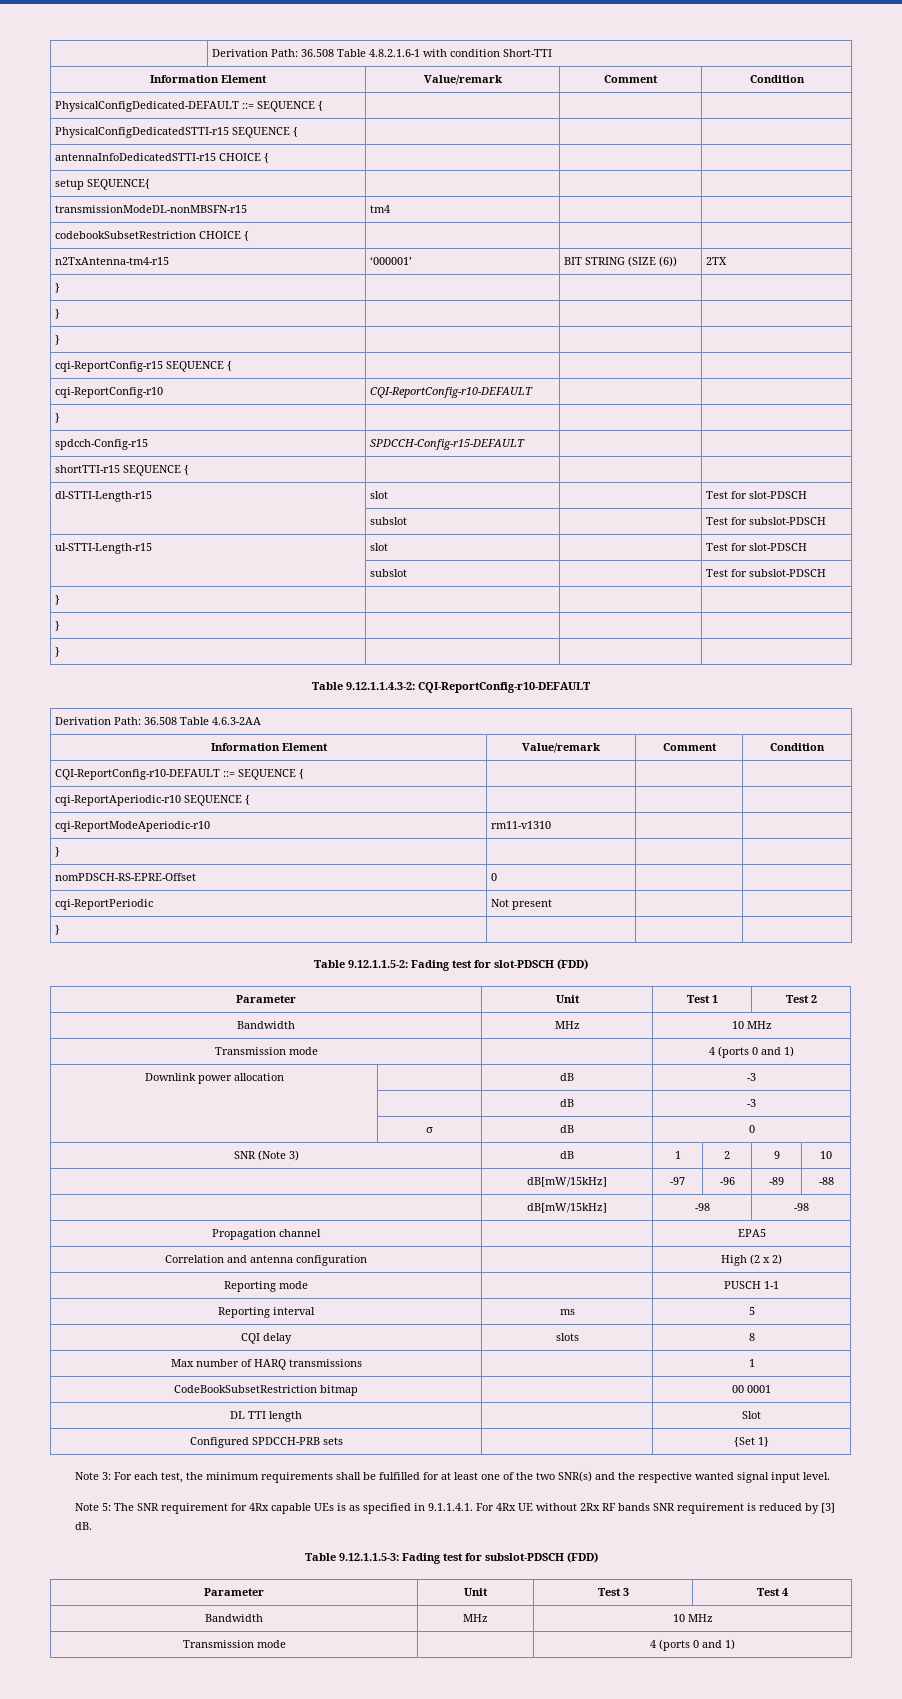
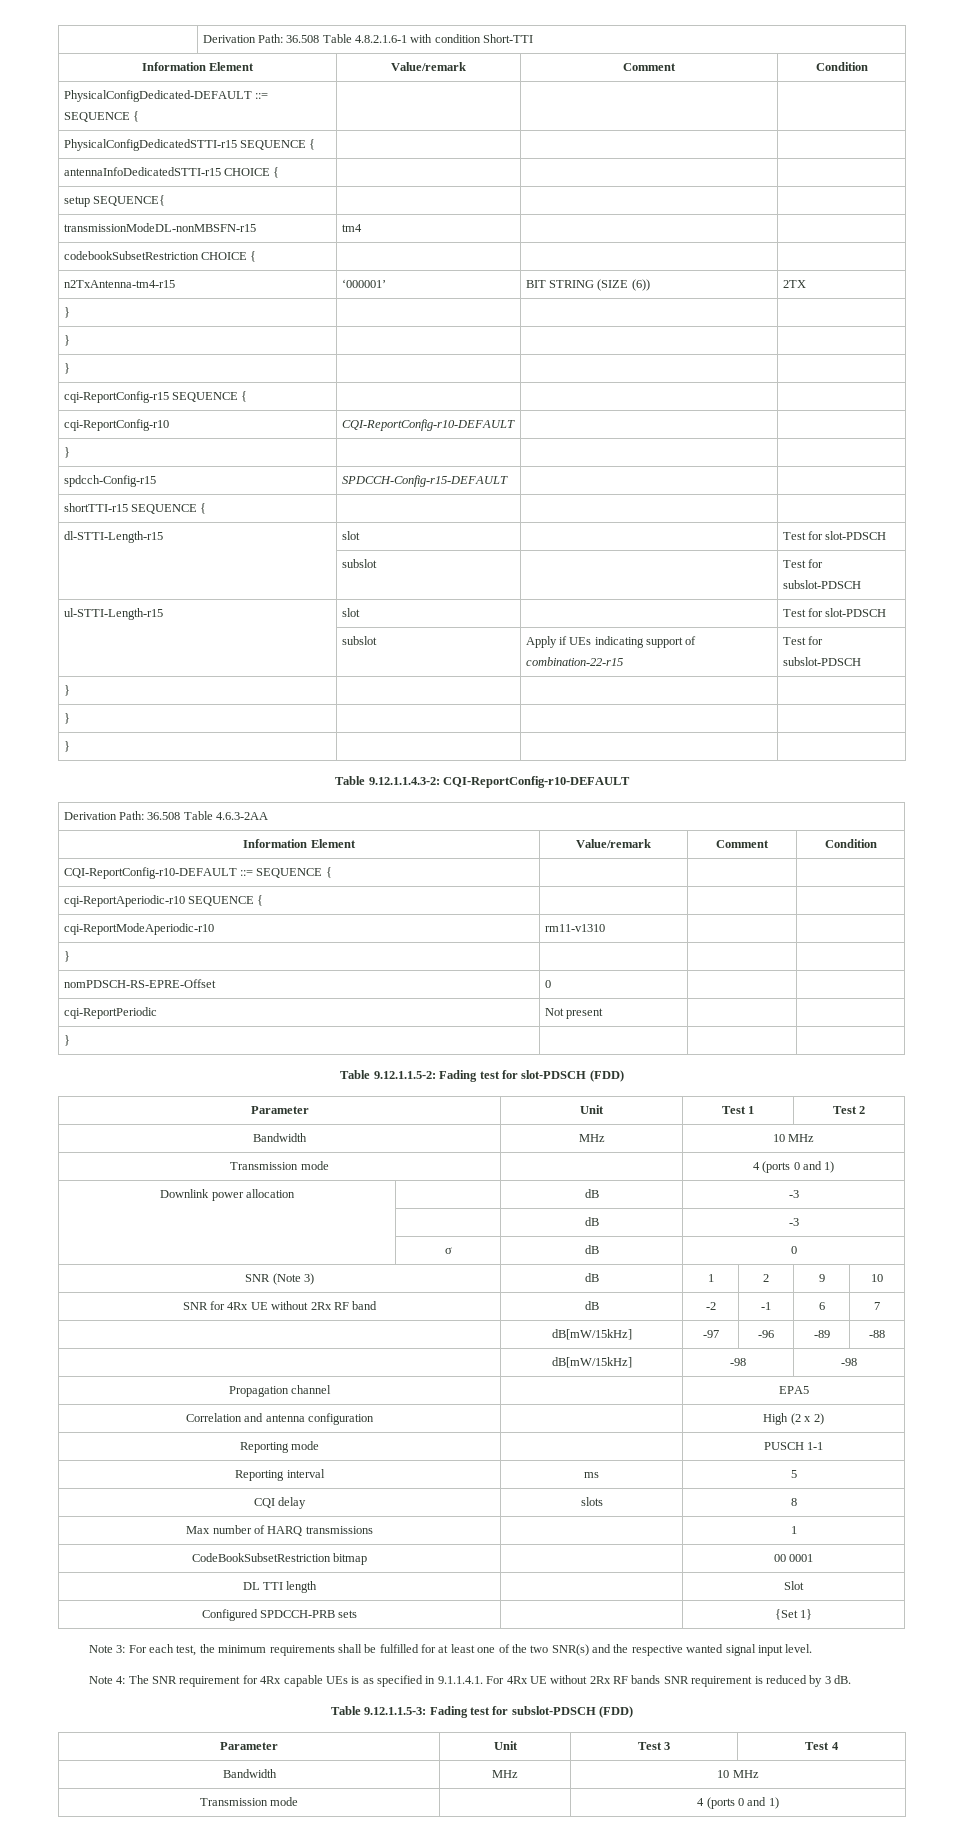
(408, 573) none -> [525,636,697,648] [525,657,623,666] Apply if UEs indicating support of combination-22-r15
(832, 1155) none -> [182,1301,378,1310] [584,1301,599,1310] [705,1302,716,1310] [761,1302,771,1310] [818,1302,825,1310] [874,1302,880,1310] // SNR for 4Rx UE without 2Rx RF band | dB | -2 | -1 | 6 | 7
[101,1503,111,1511] 5: -> [116,1676,126,1684] 4:
[820,1503,835,1513] [3] -> [824,1676,831,1684] 3

